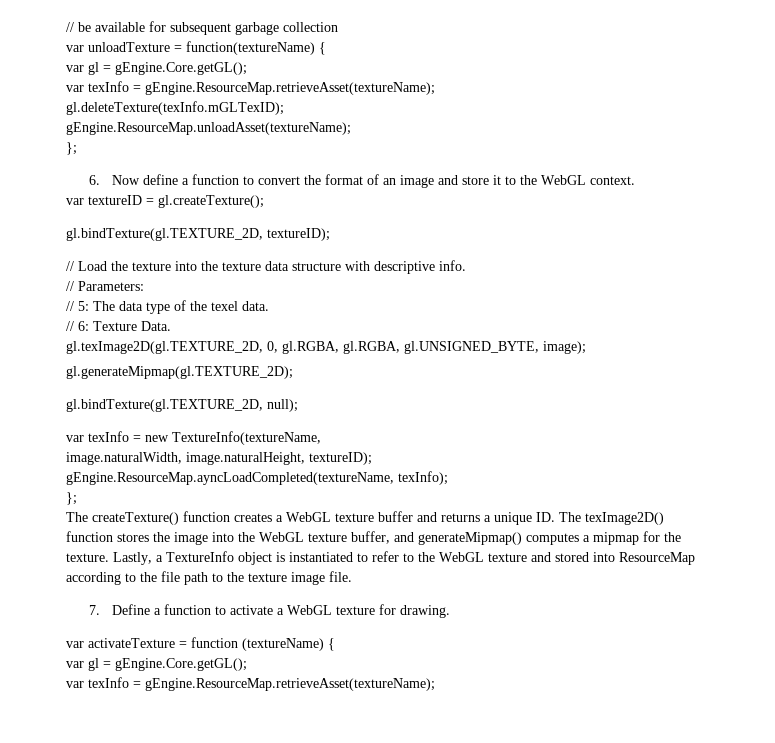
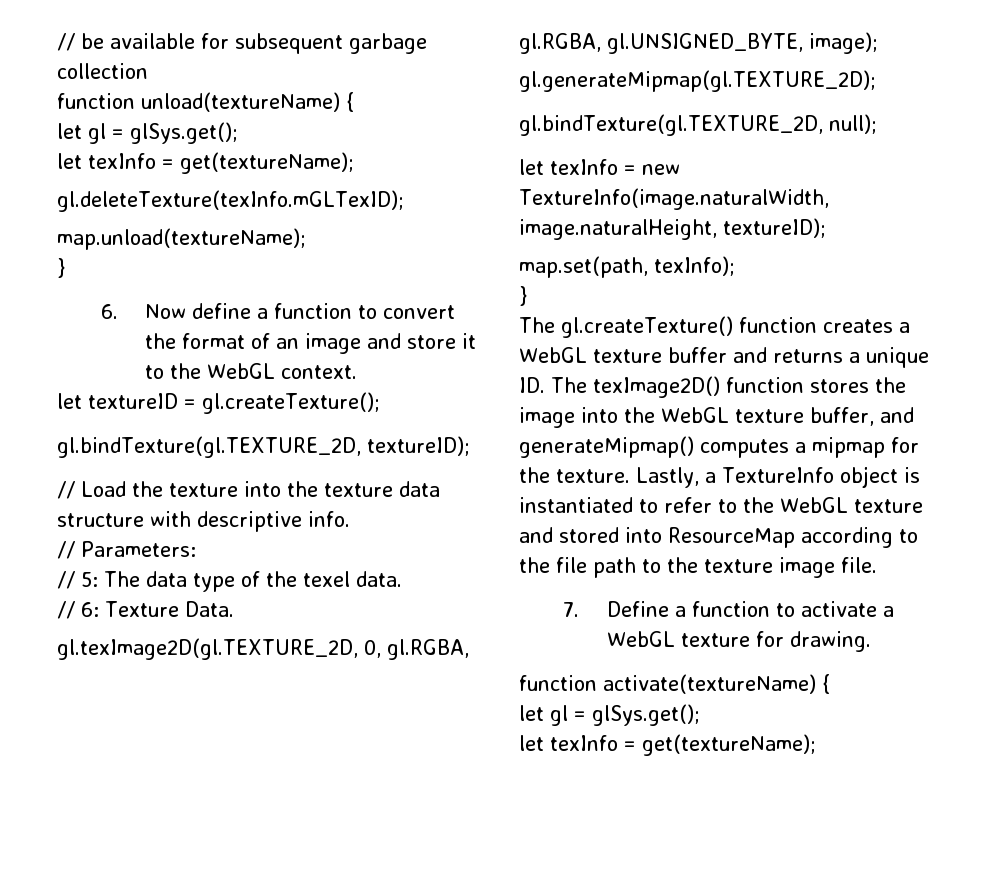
[66,41,326,55] [66,62,247,75] [66,81,435,95] var unloadTexture = function(textureName) { // var gl = gEngine.Core.getGL(); // var texInfo = gEngine.ResourceMap.retrieveAsset(textureName); -> [57,92,354,112] [57,122,238,144] [57,152,354,174] function unload(textureName) { // let gl = glSys.get(); // let texInfo = get(textureName);
[66,122,351,135] [66,142,77,155] gEngine.ResourceMap.unloadAsset(textureName); // }; -> [57,228,306,250] [57,258,66,278] map.unload(textureName); // }
[66,198,84,205] var -> [57,393,82,409] let
[66,435,84,442] var -> [519,159,544,175] let
[172,431,321,445] [66,452,182,465] TextureInfo(textureName, // image.naturalWidth, -> [519,188,829,210] TextureInfo(image.naturalWidth,
[66,472,394,485] gEngine.ResourceMap.ayncLoadCompleted(textureName, -> [519,256,648,278] map.set(path,
[66,492,77,505] [66,512,179,525] }; // The createTexture() -> [519,286,528,306] [519,316,733,338] } // The gl.createTexture()
[66,637,335,651] [66,658,247,671] [66,677,435,691] var activateTexture = function (textureName) { // var gl = gEngine.Core.getGL(); // var texInfo = gEngine.ResourceMap.retrieveAsset(textureName); -> [519,674,830,694] [519,704,700,726] [519,734,816,756] function activate(textureName) { // let gl = glSys.get(); // let texInfo = get(textureName);

